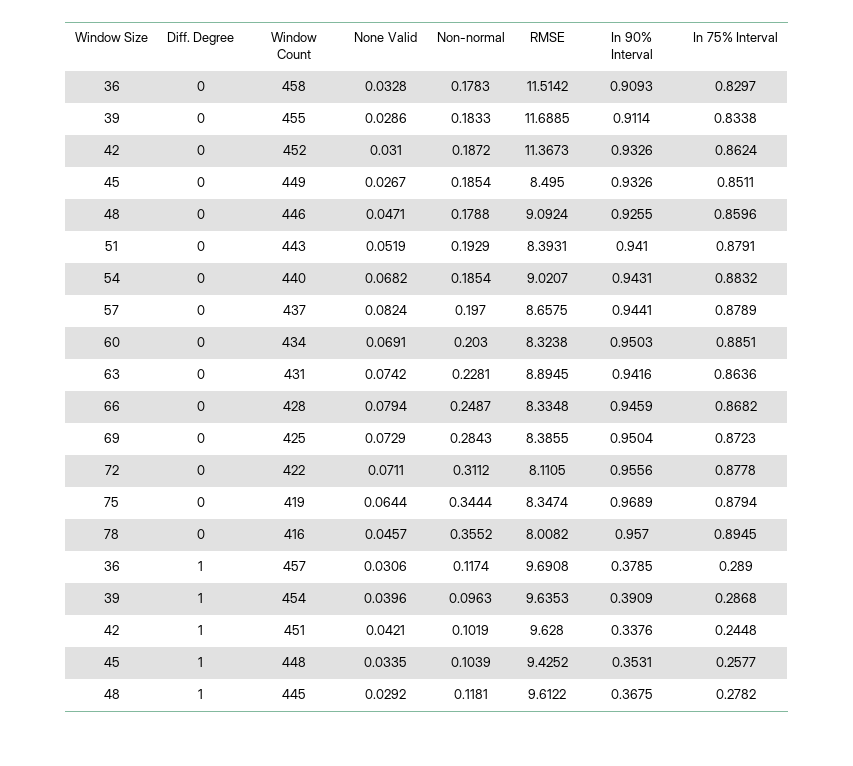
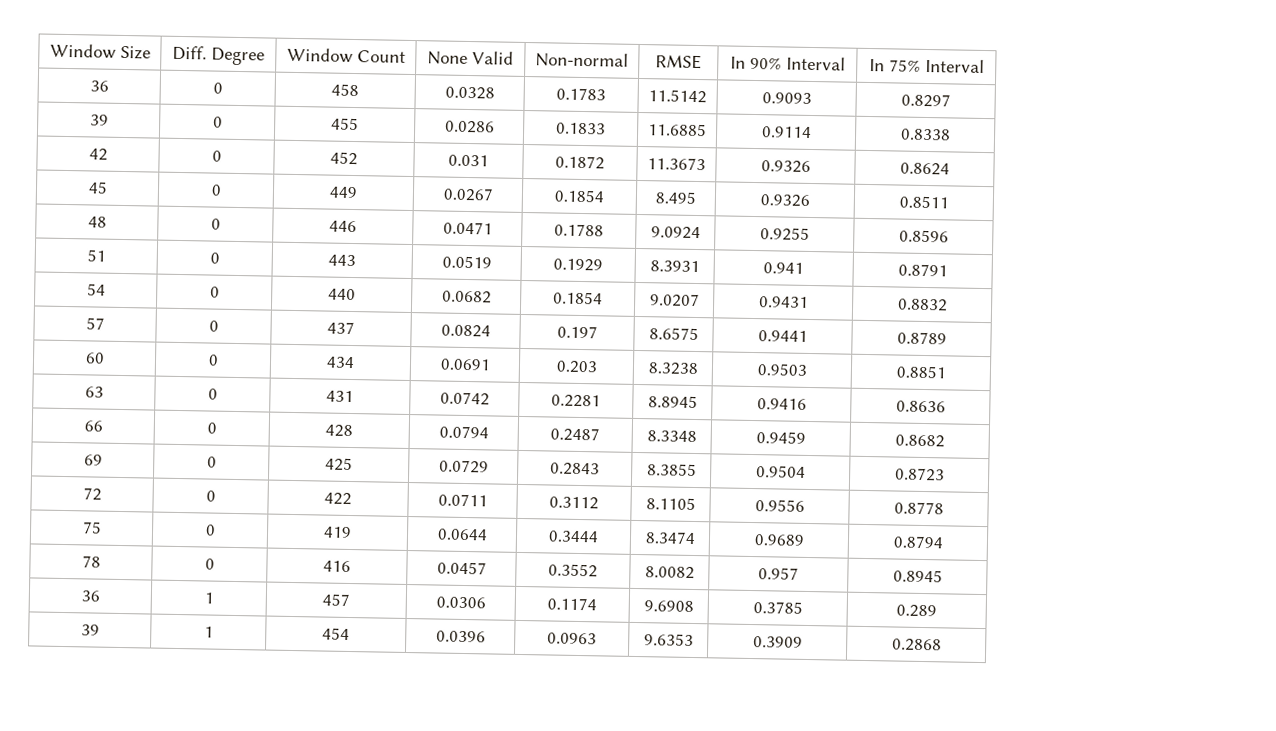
[104,625,119,635] [198,625,203,635] [283,625,305,635] [366,625,405,635] [452,625,489,635] [530,625,564,635] [610,625,653,635] [714,625,757,635] [103,657,120,667] [198,657,203,667] [282,657,306,667] [364,657,407,667] [450,657,491,667] [526,657,568,667] [611,657,652,667] [715,657,756,667] [103,689,120,699] [198,689,203,699] [282,689,306,699] [365,689,406,699] [453,689,488,699] [528,689,566,699] [610,689,653,699] [715,689,756,699] // 42 | 1 | 451 | 0.0421 | 0.1019 | 9.628 | 0.3376 | 0.2448 // 45 | 1 | 448 | 0.0335 | 0.1039 | 9.4252 | 0.3531 | 0.2577 // 48 | 1 | 445 | 0.0292 | 0.1181 | 9.6122 | 0.3675 | 0.2782 -> (942, 645) none

